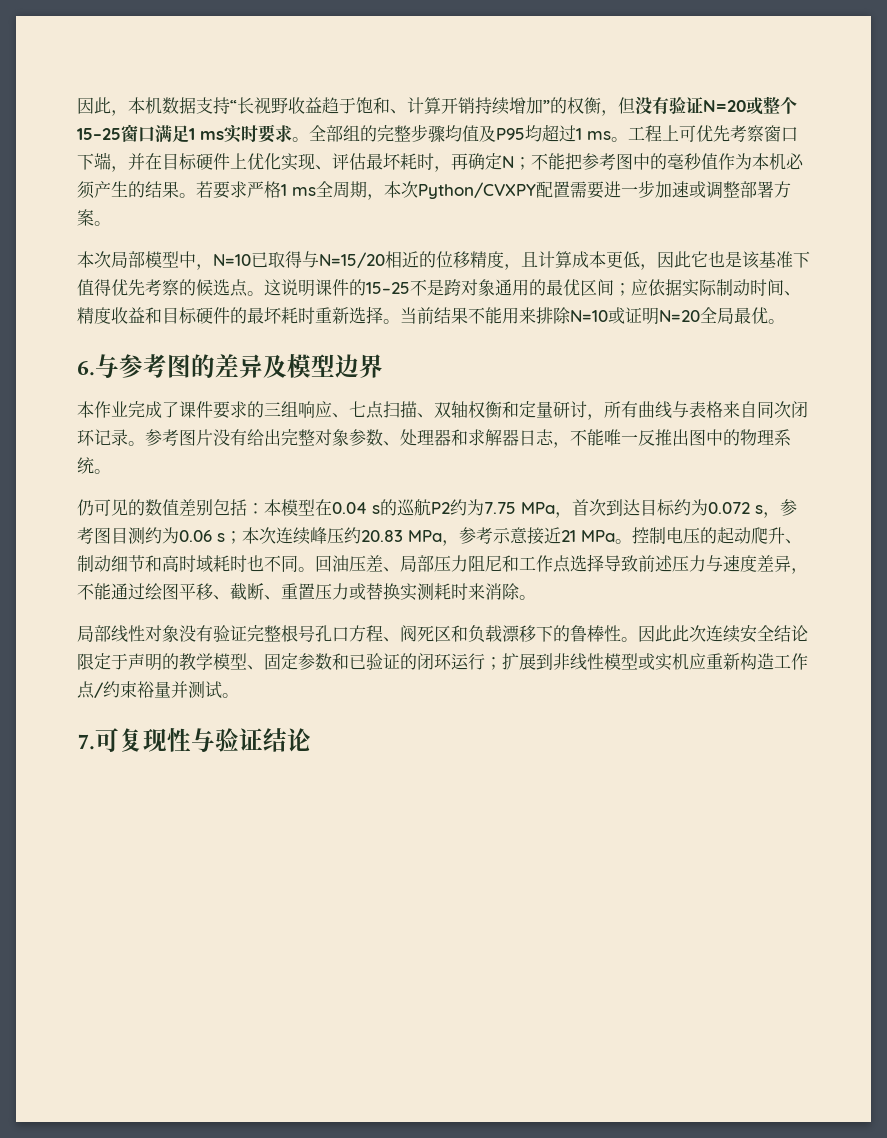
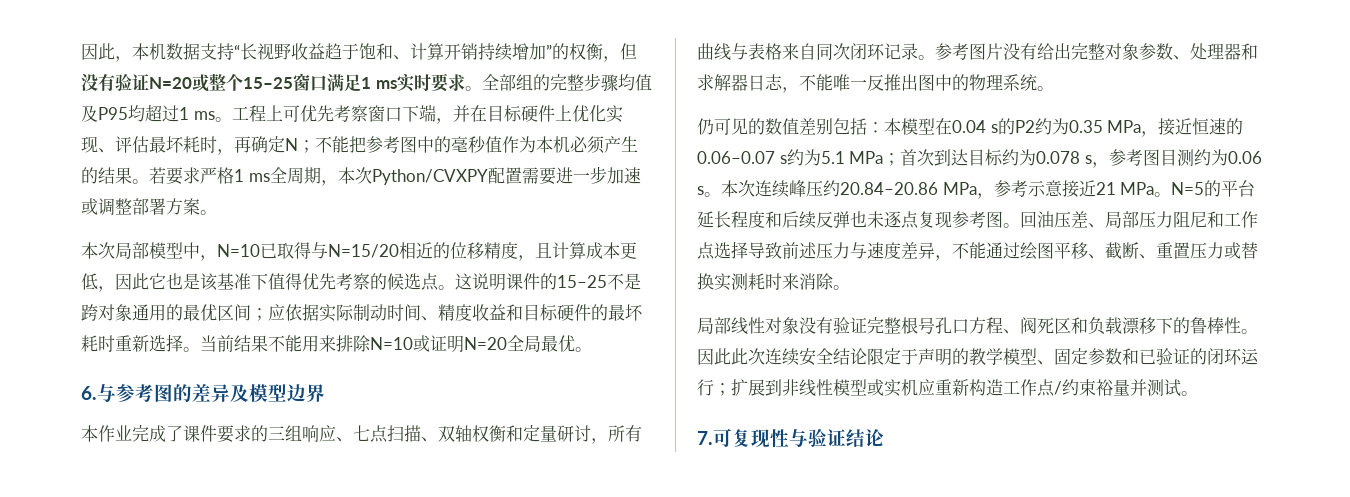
[397,499,431,516] 巡航 -> (1015, 126) none
[484,502,572,518] 7.75 MPa， -> [1068,118,1244,137] [697,149,901,166] 0.35 MPa，接近恒速的0.06–0.07 s约为5.1 MPa；
[708,502,750,514] 0.072 -> [1036,151,1081,164] 0.078
[225,531,242,544] ； -> [704,192,721,197] 。
[361,530,403,542] 20.83 -> [840,182,938,195] 20.84–20.86
[632,527,802,544] [77,555,298,573] 控制电压的起动爬升、制动细节和高时域耗时也不同 -> [1171,180,1256,197] [697,211,1003,229] N=5的平台延长程度和后续反弹也未逐点复现参考图

